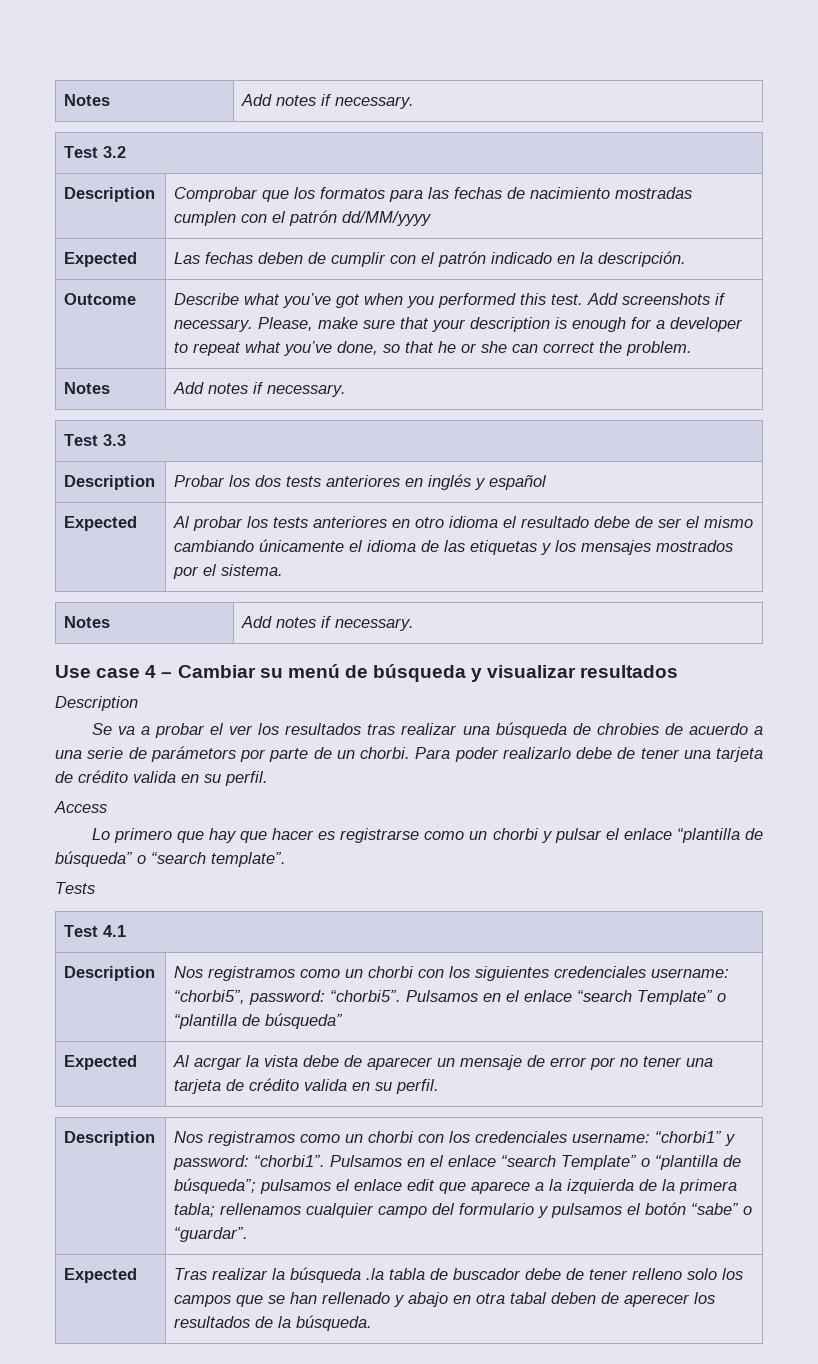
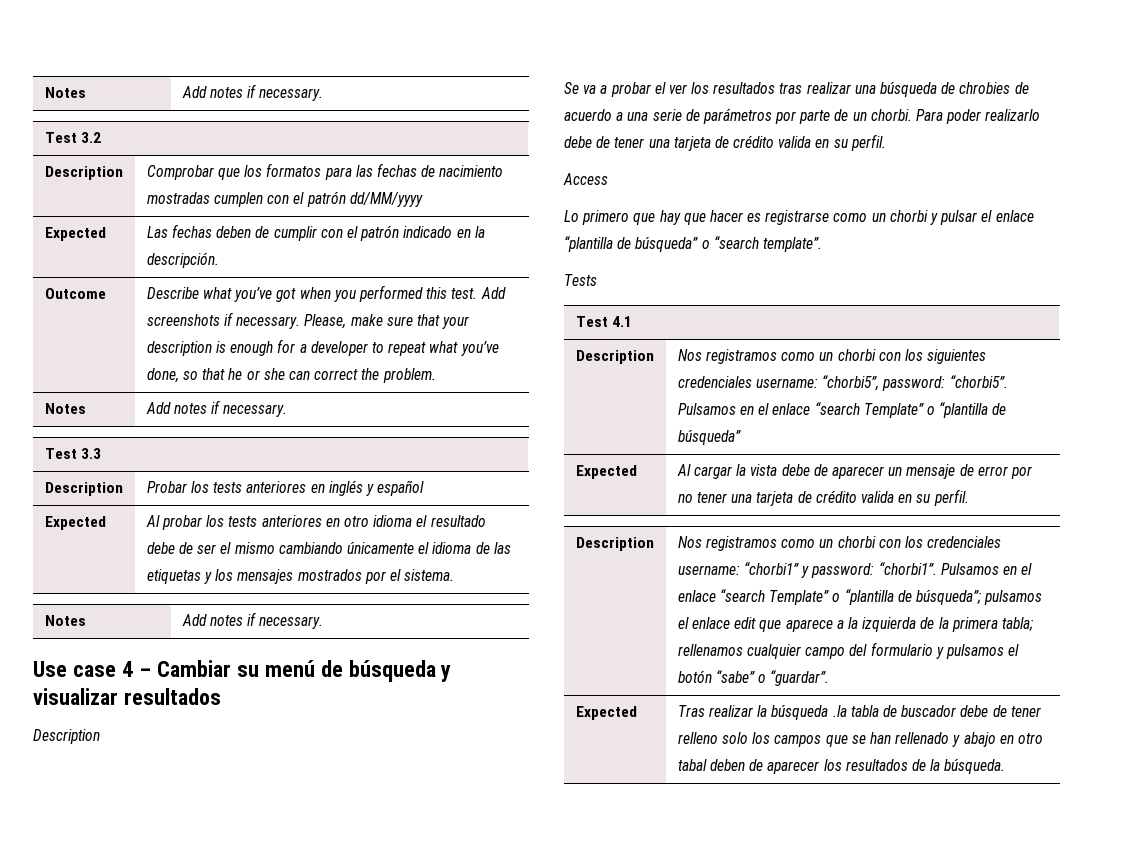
[255,475,282,487] dos -> (210, 487) none
[150,746,236,762] parámetors -> [702,108,772,124] parámetros
[194,1057,243,1070] acrgar -> [694,466,733,479] cargar
[476,1293,506,1304] otra -> [1017,733,1043,744] otro
[624,1294,691,1307] aperecer -> [767,761,820,774] aparecer

